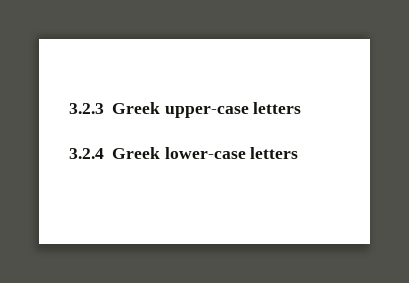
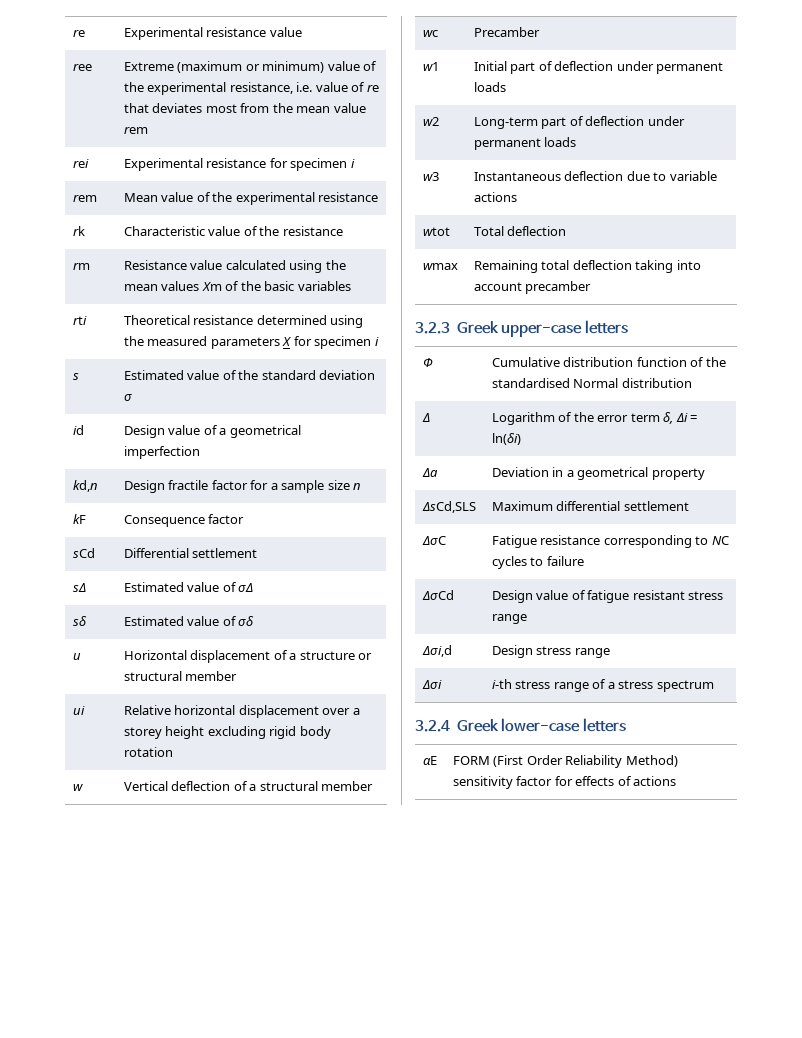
[69,102,302,118] [69,147,299,159] 3.2.3 Greek upper-case letters // 3.2.4 Greek lower-case letters -> [72,29,85,37] [123,27,302,40] [72,63,92,71] [123,61,378,73] [123,82,379,95] [123,103,366,113] [123,126,148,134] [72,159,89,168] [123,158,355,171] [72,194,97,202] [123,192,379,205] [72,226,85,236] [123,226,343,236] [72,262,90,270] [123,260,346,273] [123,281,351,291] [72,316,87,325] [123,315,364,328] [123,336,379,349] [72,373,79,380] [123,370,376,380] [123,394,132,401] [72,425,84,435] [123,425,301,438] [123,446,200,459] [72,480,98,492] [123,480,362,493] [72,514,86,524] [123,514,245,527] [72,548,95,558] [123,548,258,558] [72,583,86,592] [123,582,254,592] [72,616,87,626] [123,616,255,626] [72,653,81,660] [123,650,373,663] [123,671,238,681] [72,706,85,715] [123,705,360,718] [123,726,331,739] [123,747,173,757] [72,784,83,791] [123,781,374,791] [422,30,438,37] [473,27,540,37] [422,62,439,71] [473,61,724,74] [473,82,506,92] [422,117,439,126] [473,116,685,129] [473,137,577,150] [422,172,439,181] [473,171,717,181] [473,192,517,202] [422,227,450,236] [473,226,567,236] [422,263,458,270] [473,260,701,273] [473,281,592,294] [415,320,629,337] [422,358,433,367] [491,357,726,367] [491,378,692,388] [421,413,430,422] [491,412,698,425] [491,433,521,445] [421,468,438,477] [491,467,705,480] [421,501,476,513] [491,501,689,511] [421,536,446,545] [491,535,729,548] [491,556,584,569] [421,590,454,600] [491,590,724,603] [491,614,527,624] [421,645,452,657] [491,645,610,658] [421,680,442,689] [491,679,714,692] [415,718,627,732] [422,756,437,765] [452,755,678,768] [452,776,677,789] re | Experimental resistance value // ree | Extreme (maximum or minimum) value of the experimental resistance, i.e. value of re that deviates most from the mean value rem // rei | Experimental resistance for specimen i // rem | Mean value of the experimental resistance // rk | Characteristic value of the resistance // rm | Resistance value calculated using the mean values Xm of the basic variables // rti | Theoretical resistance determined using the measured parameters X for specimen i // s | Estimated value of the standard deviation σ // id | Design value of a geometrical imperfection // kd,n | Design fractile factor for a sample size n // kF | Consequence factor // sCd | Differential settlement // sΔ | Estimated value of σΔ // sδ | Estimated value of σδ // u | Horizontal displacement of a structure or structural member // ui | Relative horizontal displacement over a storey height excluding rigid body rotation // w | Vertical deflection of a structural member // wc | Precamber // w1 | Initial part of deflection under permanent loads // w2 | Long-term part of deflection under permanent loads // w3 | Instantaneous deflection due to variable actions // wtot | Total deflection // wmax | Remaining total deflection taking into account precamber // 3.2.3 Greek upper-case letters // Φ | Cumulative distribution function of the standardised Normal distribution // Δ | Logarithm of the error term δ, Δi = ln(δi) // Δa | Deviation in a geometrical property // ΔsCd,SLS | Maximum differential settlement // ΔσC | Fatigue resistance corresponding to NC cycles to failure // ΔσCd | Design value of fatigue resistant stress range // Δσi,d | Design stress range // Δσi | i-th stress range of a stress spectrum // 3.2.4 Greek lower-case letters // αE | FORM (First Order Reliability Method) sensitivity factor for effects of actions

